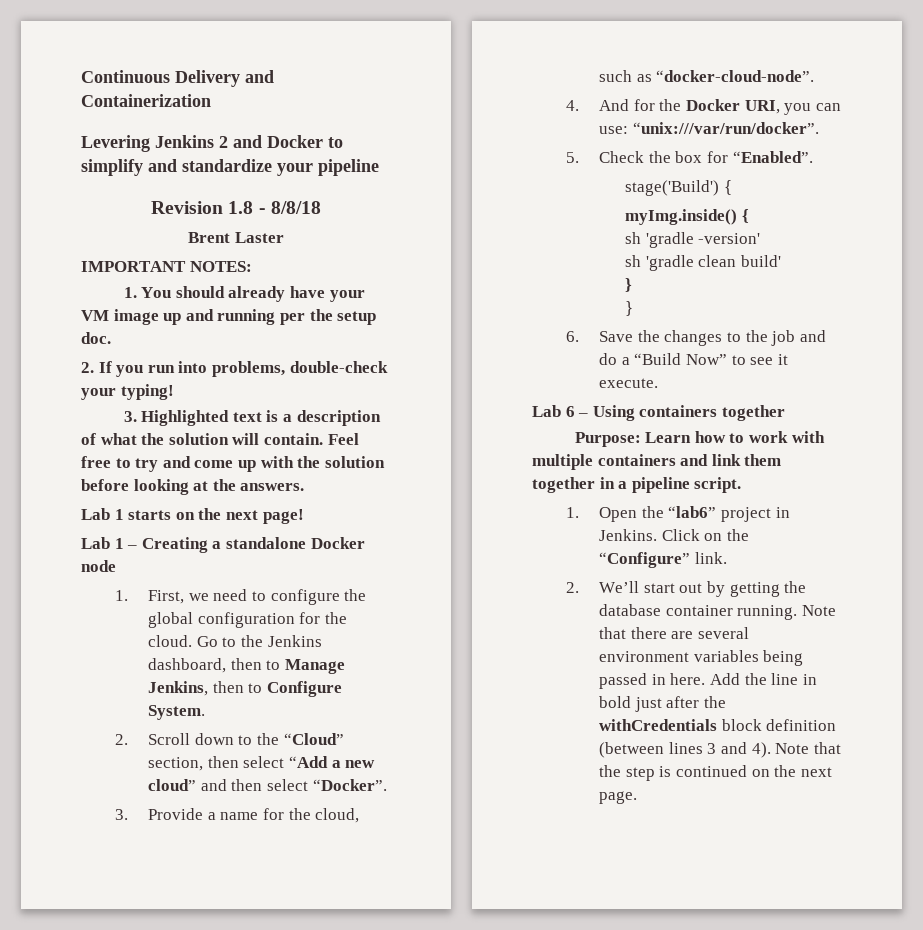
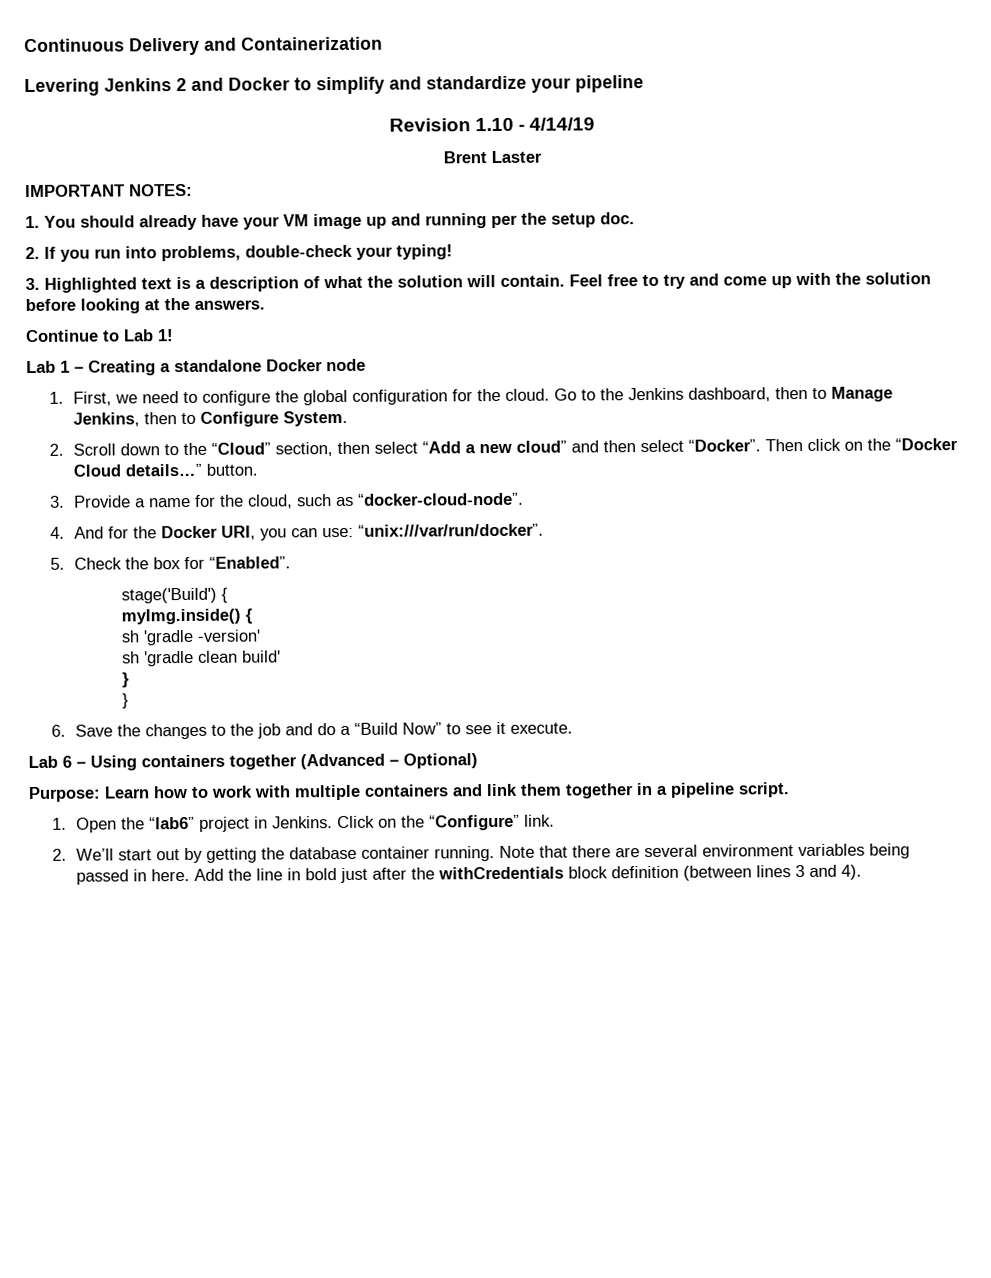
[228,201,321,214] 1.8 - 8/8/18 -> [474,117,596,132] 1.10 - 4/14/19
[81,508,304,524] Lab 1 starts on the next page! -> [25,329,174,343] Continue to Lab 1!
(387, 785) none -> [764,438,958,452] [72,463,258,477] Then click on the “Docker Cloud details…” button.
(785, 413) none -> [300,753,478,770] (Advanced – Optional)
[775,742,841,754] [599,765,832,781] [599,791,638,804] Note that the step is continued on the next page. -> (862, 872) none

